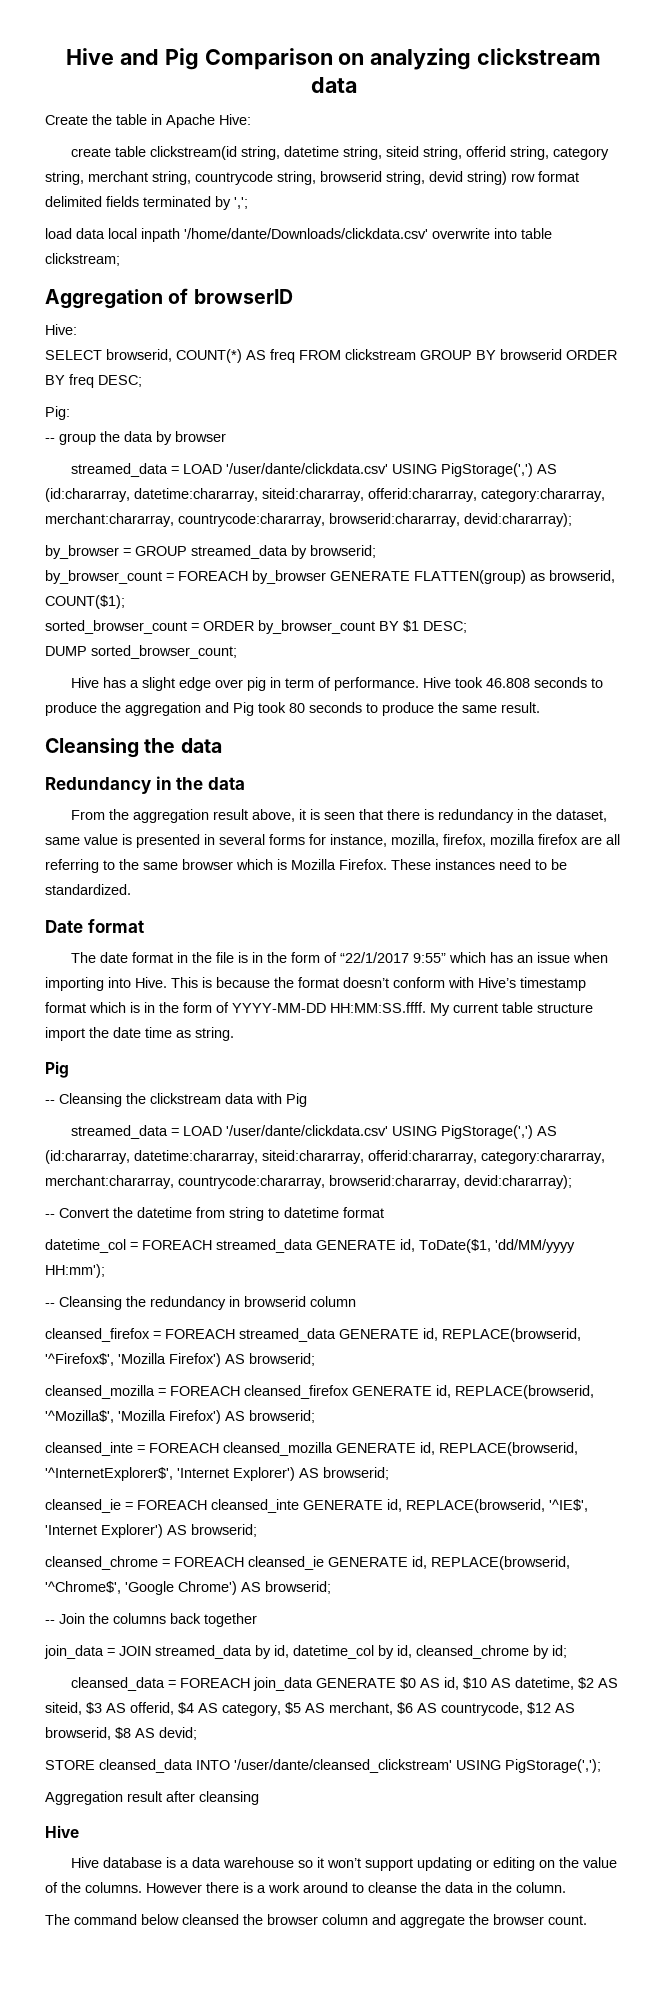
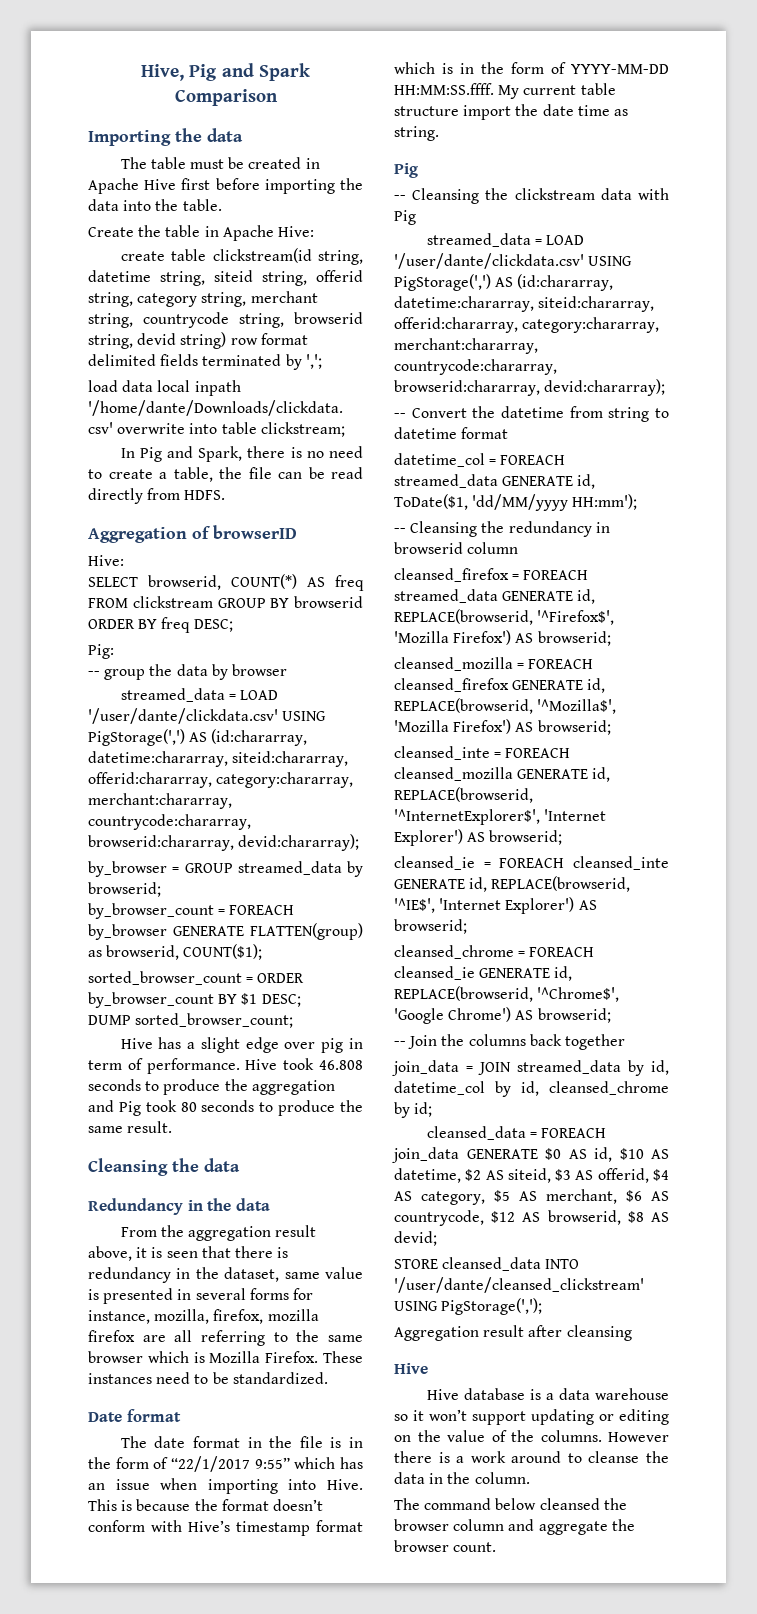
[66,48,601,70] [310,77,357,93] Hive and Pig Comparison on analyzing clickstream data -> [141,63,310,81] [174,89,278,106] [88,128,243,146] [120,157,320,169] [88,178,363,194] [88,199,222,211] Hive, Pig and Spark Comparison // Importing the data // The table must be created in Apache Hive first before importing the data into the table.
(120, 259) none -> [120,446,363,462] [88,467,363,482] [88,488,226,504] // In Pig and Spark, there is no need to create a table, the file can be read directly from HDFS.

